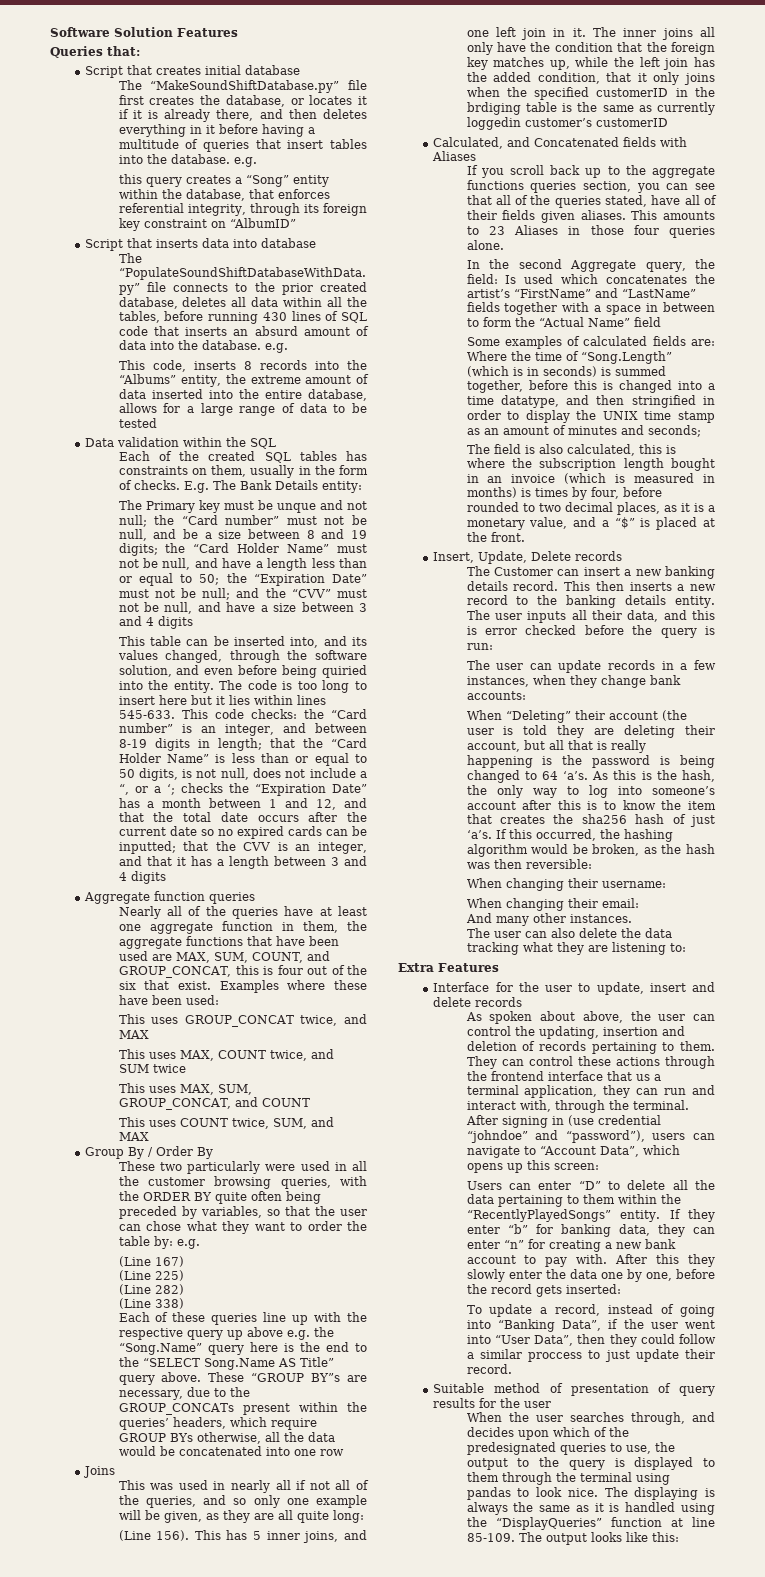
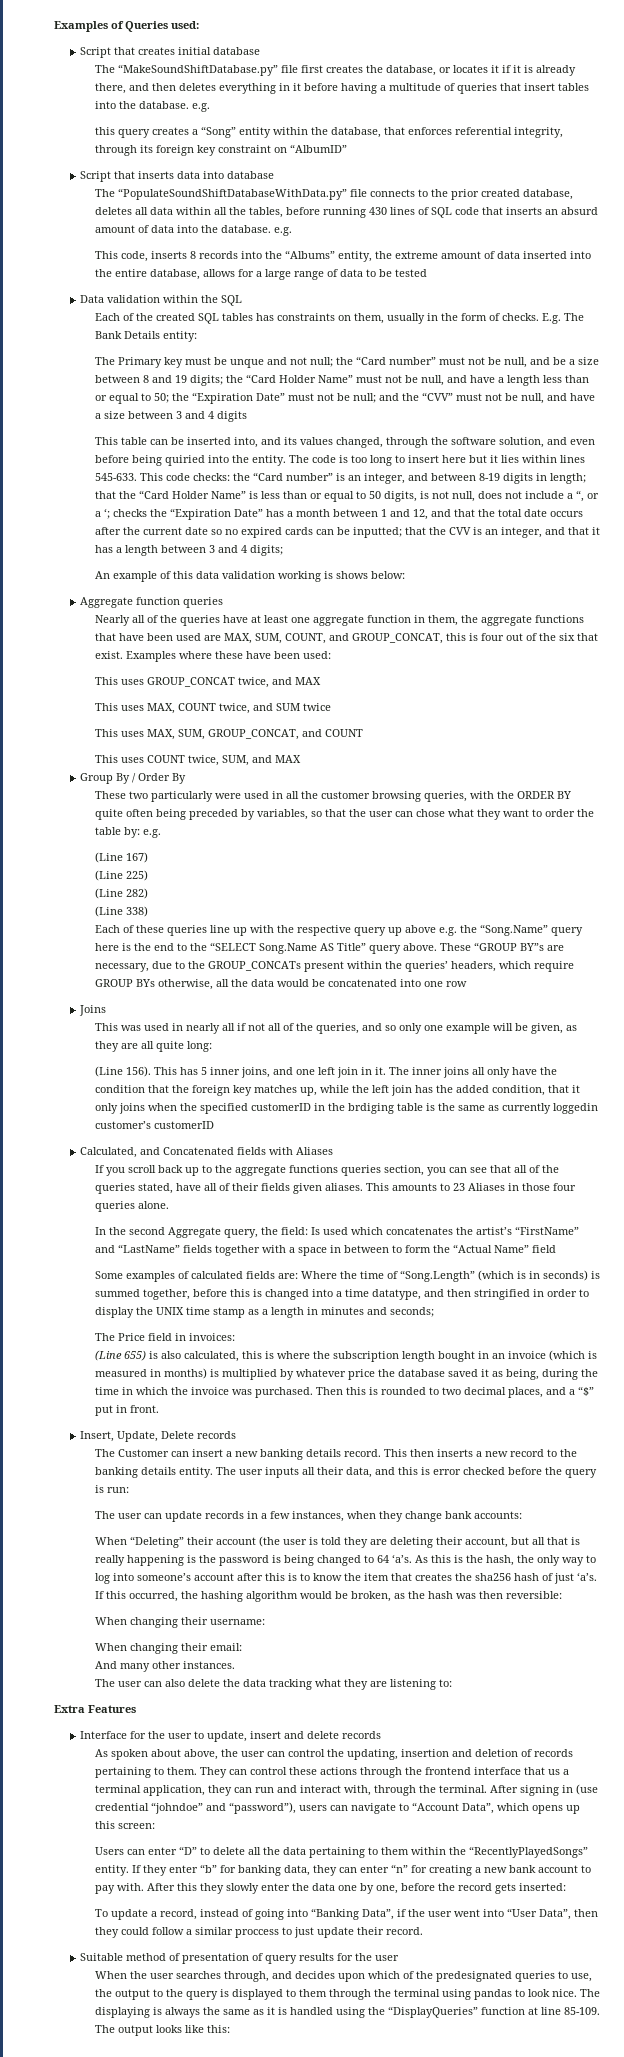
[50,27,238,37] [50,46,140,58] Software Solution Features // Queries that: -> [54,21,199,32] Examples of Queries used:
[130,871,166,884] digits -> [249,545,283,556] [94,571,405,582] digits; // An example of this data validation working is shows below:
[483,425,566,435] an amount of -> [261,1307,318,1318] a length in
[493,444,521,454] field -> [117,1333,235,1341] [94,1350,146,1361] Price field in invoices: // (Line 655)
[534,487,663,500] times by four, before -> [221,1369,598,1380] [94,1387,378,1398] multiplied by whatever price the database saved it as being, during the time in which the invoice was purchased. Then this is
[663,503,715,512] [466,517,715,530] [466,532,487,542] as it is a monetary value, and a “$” is placed at the -> [545,1386,594,1396] [94,1405,127,1416] and a “$” put in

